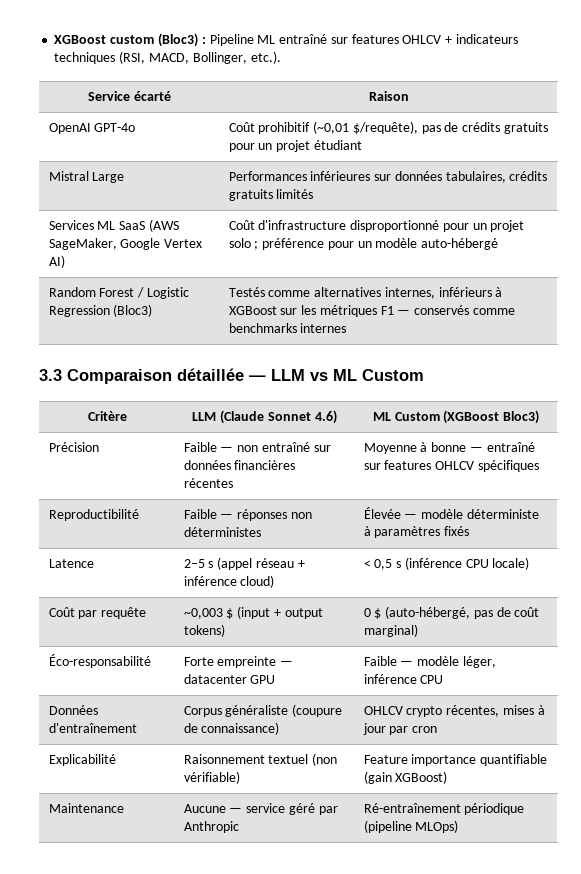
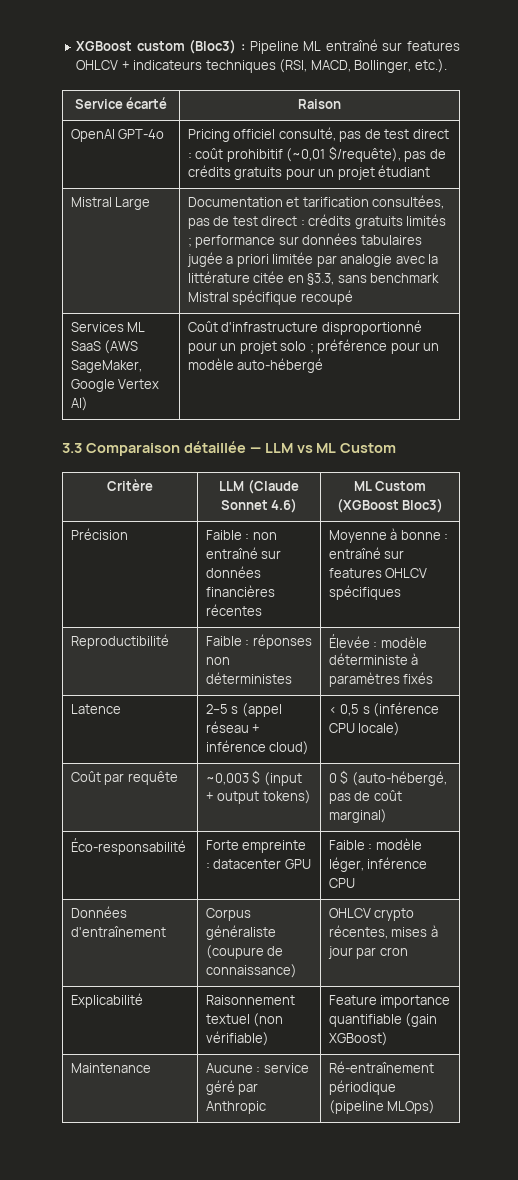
[228,122,255,132] Coût -> [187,127,449,142] [187,148,224,159] Pricing officiel consulté, pas de test direct : coût
[228,171,548,183] [228,189,314,201] Performances inférieures sur données tabulaires, crédits gratuits limités -> [187,195,445,209] [187,214,447,229] [187,233,422,248] [186,252,439,267] [187,271,440,286] [187,290,353,305] Documentation et tarification consultées, pas de test direct : crédits gratuits limités ; performance sur données tabulaires jugée a priori limitée par analogie avec la littérature citée en §3.3, sans benchmark Mistral spécifique recoupé
[48,287,189,299] [48,304,153,317] [228,287,503,299] [228,305,516,317] [228,323,347,333] // Random Forest / Logistic Regression (Bloc3) | Testés comme alternatives internes, inférieurs à XGBoost sur les métriques F1 — conservés comme benchmarks internes -> (324, 365) none
[220,447,234,452] — -> [245,533,250,540] :
[469,447,483,452] — -> [444,533,449,540] :
[220,514,234,519] — -> [245,639,250,646] :
[404,514,418,519] — -> [373,641,378,648] :
[280,661,294,666] — -> [205,862,210,869] :
[400,661,414,666] — -> [368,843,373,850] :
[229,808,243,813] — -> [256,1066,261,1073] :

